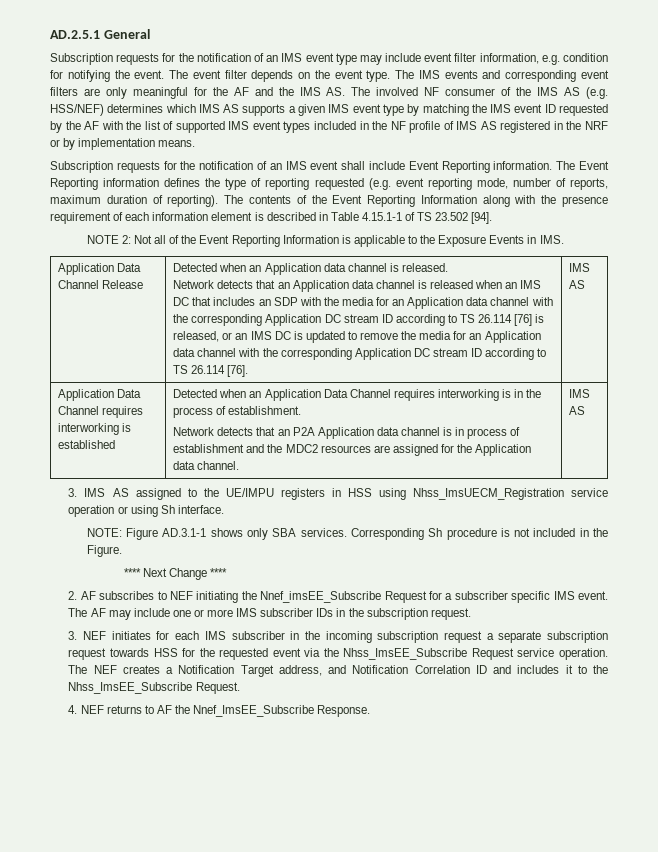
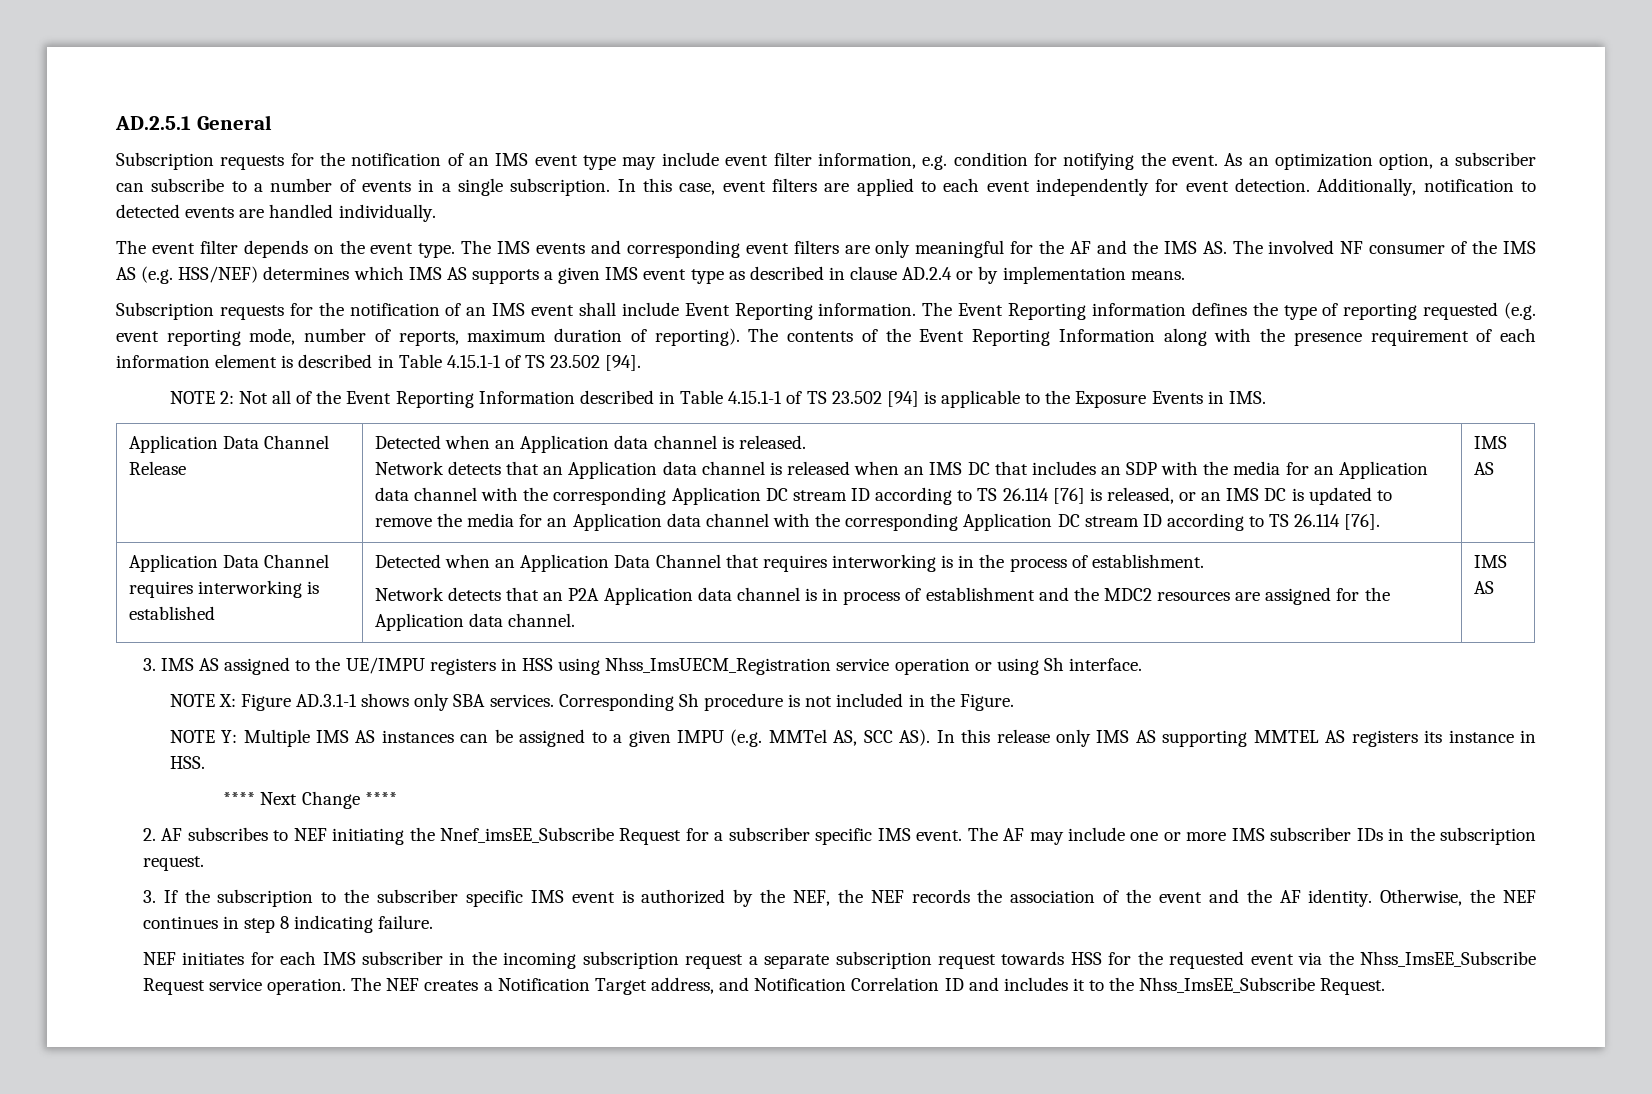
(165, 74) none -> [1224,152,1536,170] [116,178,1536,196] [116,204,436,222] As an optimization option, a subscriber can subscribe to a number of events in a single subscription. In this case, event filters are applied to each event independently for event detection. Additionally, notification to detected events are handled individually. //
[407,104,609,116] [50,121,608,133] by matching the IMS event ID requested by the AF with the list of supported IMS event types included in the NF profile of IMS AS registered in the NRF -> [728,266,953,280] as described in clause AD.2.4
(339, 239) none -> [579,390,919,407] described in Table 4.15.1-1 of TS 23.502 [94]
(391, 393) none -> [725,554,759,568] that
[86,528,122,537] NOTE: -> [169,694,236,707] NOTE X:
(122, 551) none -> [169,729,1537,747] [169,756,205,769] // NOTE Y: Multiple IMS AS instances can be assigned to a given IMPU (e.g. MMTel AS, SCC AS). In this release only IMS AS supporting MMTEL AS registers its instance in HSS.
(78, 635) none -> [163,889,1537,907] [142,915,434,933] If the subscription to the subscriber specific IMS event is authorized by the NEF, the NEF records the association of the event and the AF identity. Otherwise, the NEF continues in step 8 indicating failure. //
[68,705,371,717] // 4. NEF returns to AF the Nnef_ImsEE_Subscribe Response. -> (1386, 986) none

